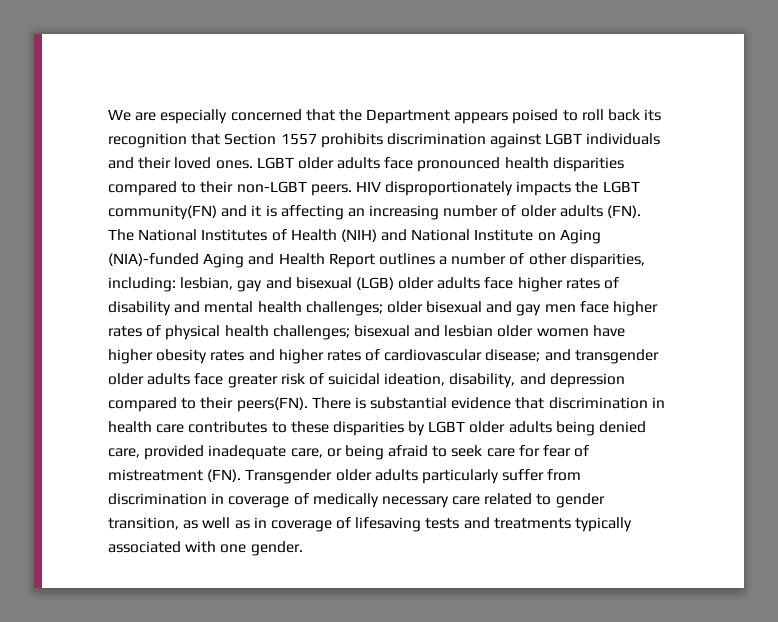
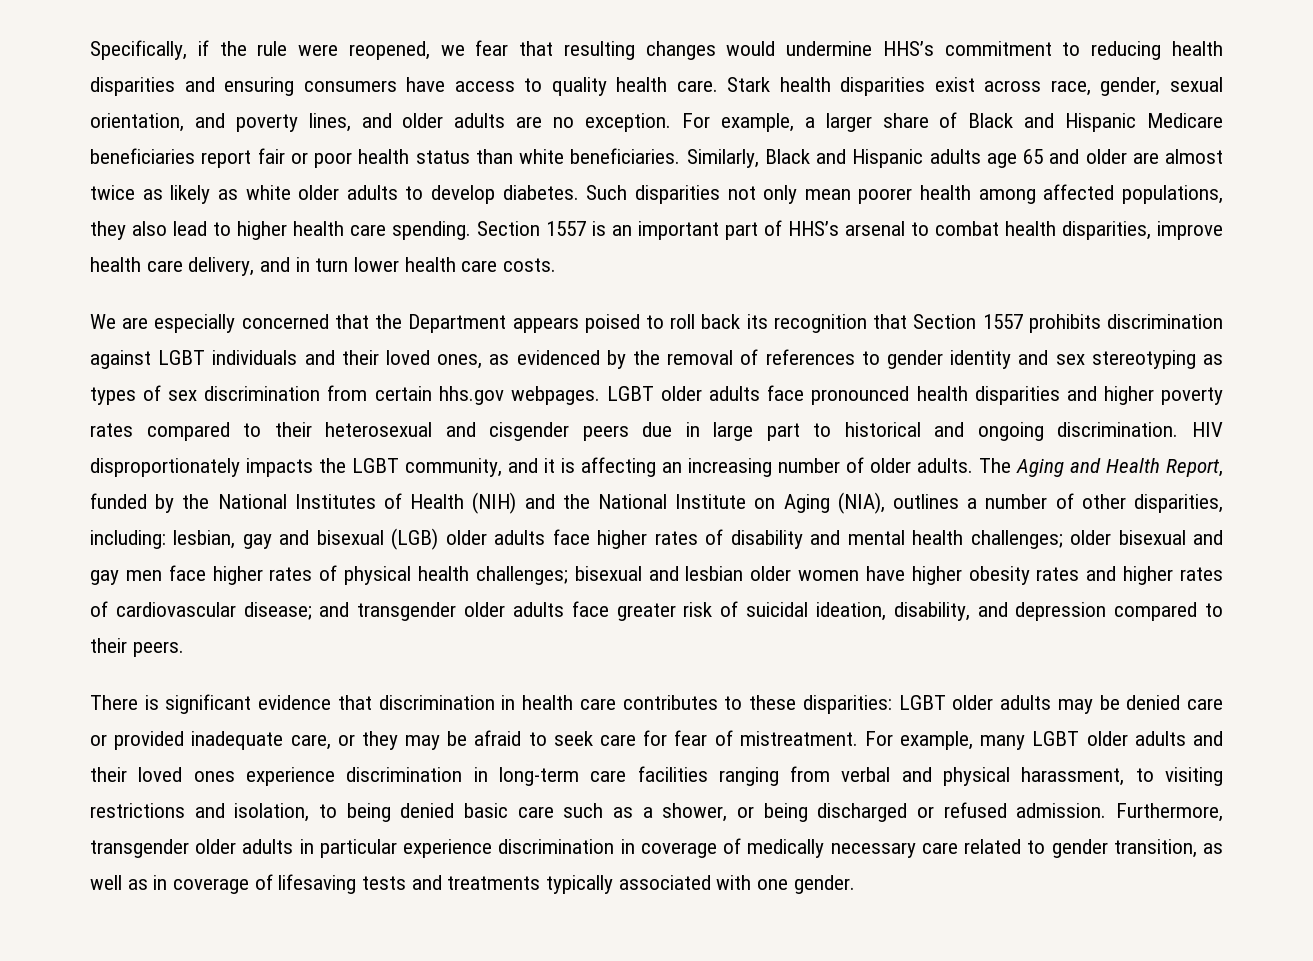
(108, 115) none -> [90,40,1223,60] [90,77,1223,96] [90,112,1224,132] [90,148,1223,168] [90,184,1223,204] [90,220,1223,240] [90,257,557,276] Specifically, if the rule were reopened, we fear that resulting changes would undermine HHS’s commitment to reducing health disparities and ensuring consumers have access to quality health care. Stark health disparities exist across race, gender, sexual orientation, and poverty lines, and older adults are no exception. For example, a larger share of Black and Hispanic Medicare beneficiaries report fair or poor health status than white beneficiaries. Similarly, Black and Hispanic adults age 65 and older are almost twice as likely as white older adults to develop diabetes. Such disparities not only mean poorer health among affected populations, they also lead to higher health care spending. Section 1557 is an important part of HHS’s arsenal to combat health disparities, improve health care delivery, and in turn lower health care costs. //
[215,160,253,169] ones. -> [437,349,1224,369] [90,385,600,405] ones, as evidenced by the removal of references to gender identity and sex stereotyping as types of sex discrimination from certain hhs.gov webpages.
[108,181,352,196] compared to their non-LGBT peers. -> [1066,386,1223,405] [90,422,1179,441] and higher poverty rates compared to their heterosexual and cisgender peers due in large part to historical and ongoing discrimination.
[108,205,217,220] community(FN) -> [405,458,502,477] community,
[559,205,642,218] [108,229,134,241] adults (FN). The -> [917,458,1223,477] [90,493,210,513] adults. The Aging and Health Report, funded by the
(408, 235) none -> [562,494,590,509] the
[108,253,375,268] (NIA)-funded Aging and Health Report -> [837,492,885,514] (NIA),
[236,397,308,412] peers(FN). -> [132,641,184,657] peers. //
[370,397,448,409] substantial -> [165,694,252,714] significant
[332,421,647,436] [108,448,140,458] disparities by LGBT older adults being denied care, -> [802,695,1223,714] [90,734,107,746] disparities: LGBT older adults may be denied care or
[344,445,384,460] being -> [361,731,468,750] they may be
[108,469,582,484] mistreatment (FN). Transgender older adults particularly suffer from -> [739,731,1223,750] [90,766,1223,786] [90,802,1223,822] [90,839,493,858] mistreatment. For example, many LGBT older adults and their loved ones experience discrimination in long-term care facilities ranging from verbal and physical harassment, to visiting restrictions and isolation, to being denied basic care such as a shower, or being discharged or refused admission. Furthermore, transgender older adults in particular experience

